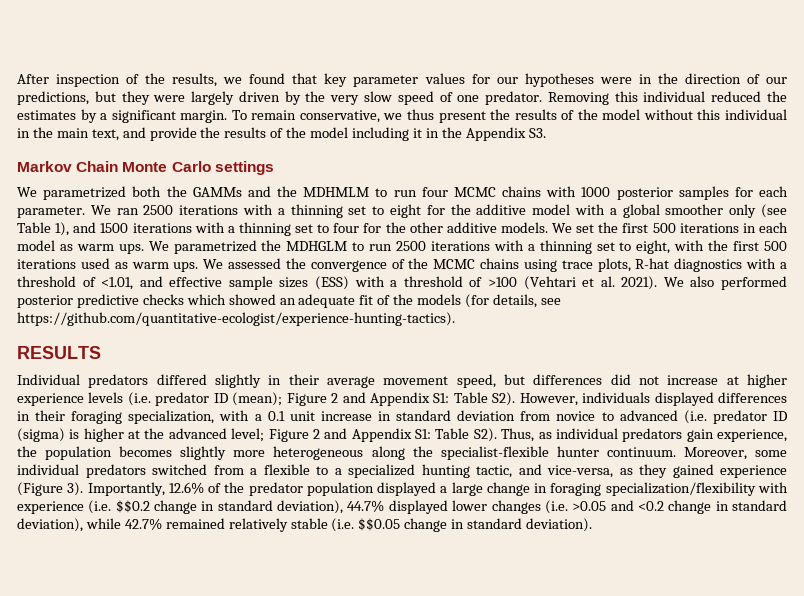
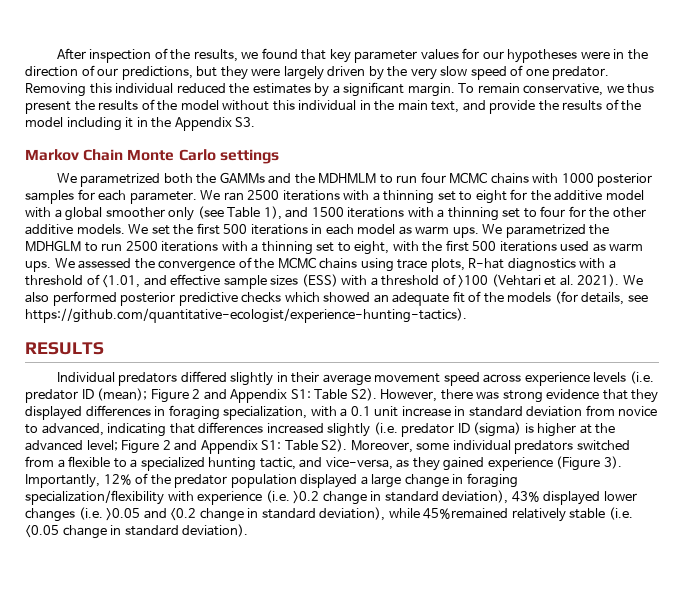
[456,374,788,388] speed, but differences did not increase at higher -> [443,372,522,386] speed across
[582,392,651,403] individuals -> [440,389,659,403] there was strong evidence that they
[35,410,66,421] their -> (166, 411) none
[619,410,678,421] advanced -> [41,422,371,437] advanced, indicating that differences increased slightly
[501,428,787,442] [17,446,676,460] Thus, as individual predators gain experience, the population becomes slightly more heterogeneous along the specialist-flexible hunter continuum. -> (348, 445) none
[168,482,204,494] 12.6% -> [103,474,132,485] 12%
[115,500,385,514] $$0.2 change in standard deviation), 44.7% -> [293,490,540,505] >0.2 change in standard deviation), 43%
[124,518,225,530] 42.7% remained -> [423,508,509,519] 45%remained
[358,518,401,531] $$0.05 -> [25,525,59,538] <0.05

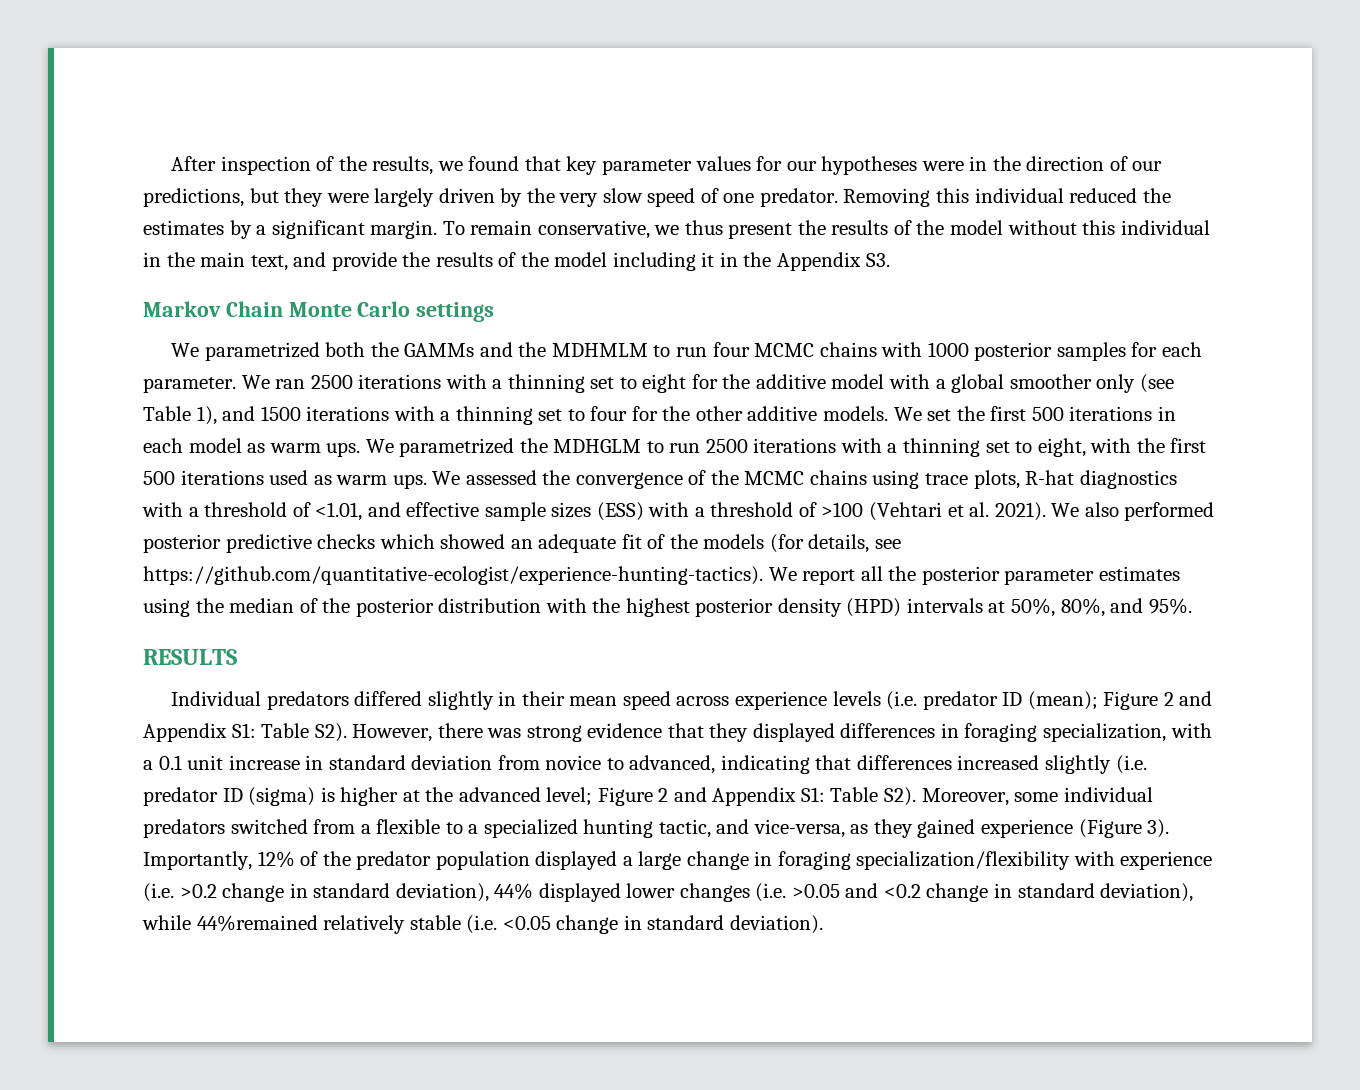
(467, 315) none -> [768,566,1180,585] [143,598,1192,617] We report all the posterior parameter estimates using the median of the posterior distribution with the highest posterior density (HPD) intervals at 50%, 80%, and 95%.
[322,373,441,386] average movement -> [569,696,618,706] mean
[511,491,540,502] 43% -> [494,883,534,900] 44%
[423,508,509,519] 45%remained -> [196,915,318,932] 44%remained

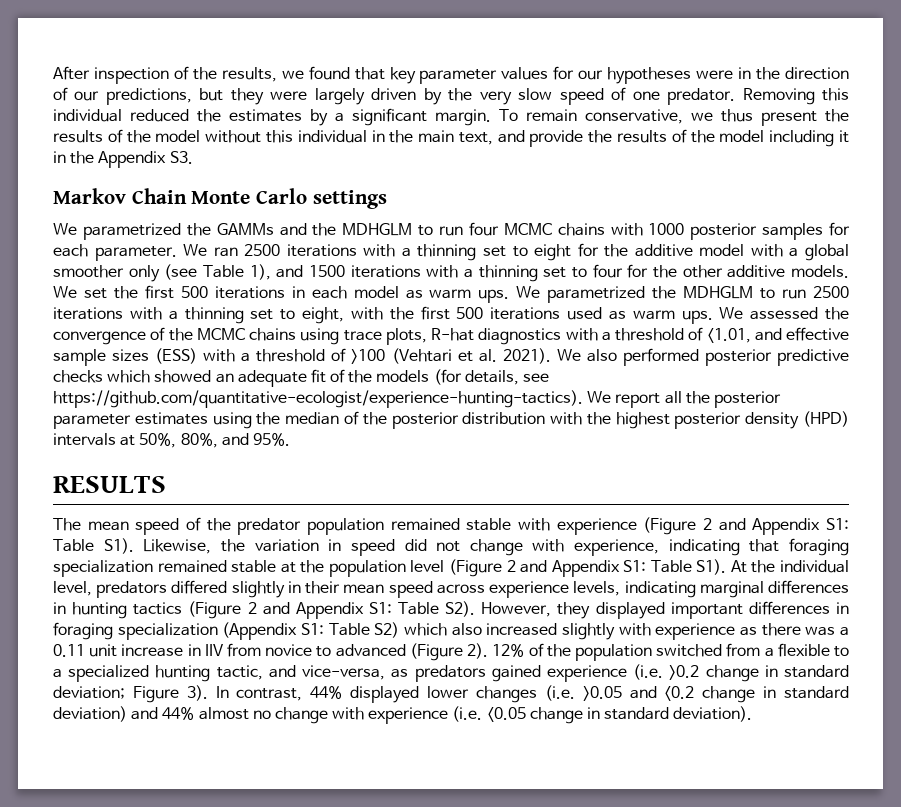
[325,342,366,357] both -> (181, 231) none
[551,343,648,357] MDHMLM -> [342,223,413,236] MDHGLM
[171,691,262,706] Individual -> [53,517,849,535] [53,538,849,556] [53,559,849,577] [53,581,92,596] The mean speed of the predator population remained stable with experience (Figure 2 and Appendix S1: Table S1). Likewise, the variation in speed did not change with experience, indicating that foraging specialization remained stable at the population level (Figure 2 and Appendix S1: Table S1). At the individual level,
[832,691,1159,710] levels (i.e. predator ID (mean); Figure -> [573,580,850,598] [53,601,242,619] levels, indicating marginal differences in hunting tactics (Figure
[437,723,704,742] there was strong evidence that -> (552, 609) none
(835, 732) none -> [670,602,743,619] important
[1043,723,1212,742] [143,755,182,770] specialization, with a 0.1 -> [117,622,849,640] [53,644,85,657] specialization (Appendix S1: Table S2) which also increased slightly with experience as there was a 0.11
[328,755,493,770] standard deviation -> [204,644,224,656] IIV
[629,755,1147,774] [143,787,1153,806] [143,819,225,838] advanced, indicating that differences increased slightly (i.e. predator ID (sigma) is higher at the advanced level; Figure 2 and Appendix S1: Table S2). Moreover, some individual predators -> [335,643,652,661] advanced (Figure 2). 12% of the population
[873,819,913,838] they -> [414,665,486,682] predators
[1078,819,1170,838] [143,851,1213,870] (Figure 3). Importantly, 12% of the predator population displayed a large change in foraging specialization/flexibility with experience -> (627, 673) none
[395,883,489,902] deviation), -> [53,685,303,703] deviation; Figure 3). In contrast,
[1100,883,1194,902] [142,915,461,934] deviation), while 44%remained relatively stable -> [53,706,449,724] deviation) and 44% almost no change with experience

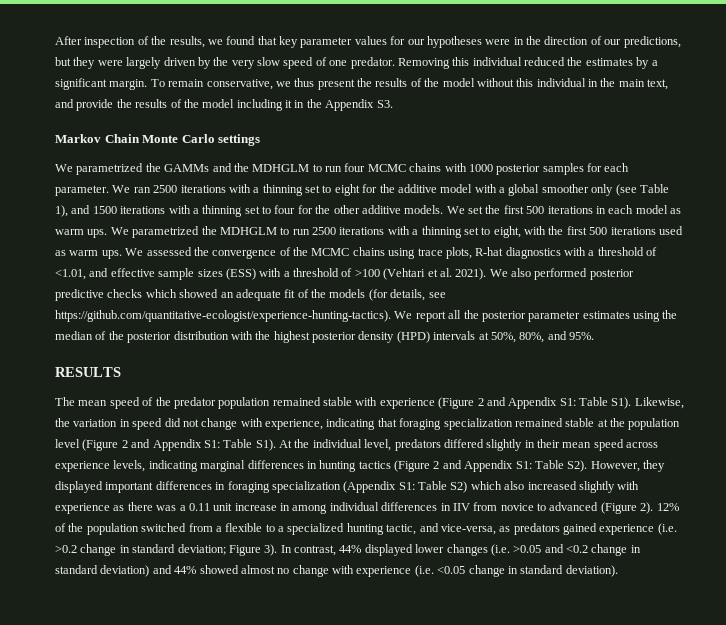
(201, 650) none -> [292,502,451,514] among individual differences in
(195, 713) none -> [199,565,239,574] showed

